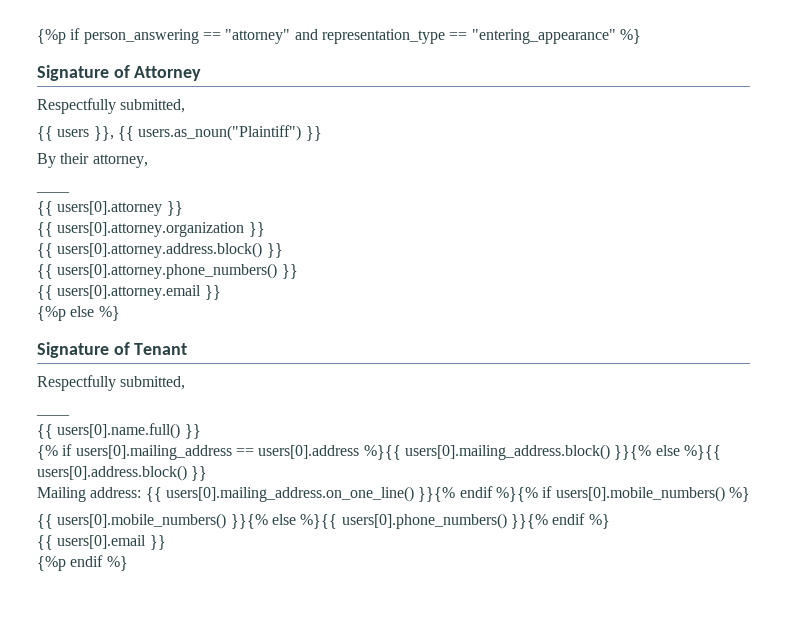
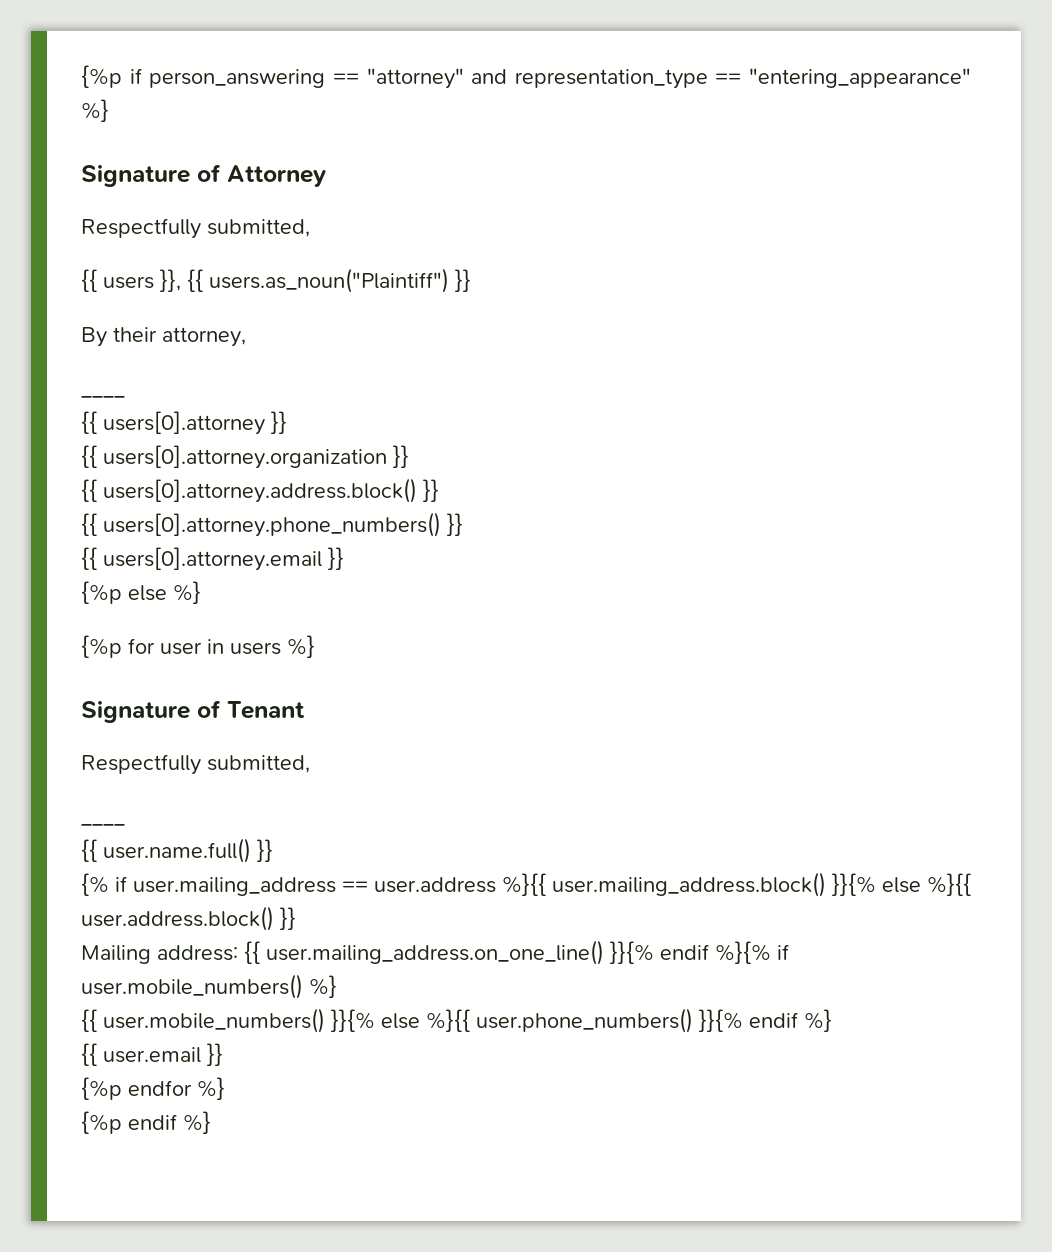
(120, 313) none -> [81,635,315,658] // {%p for user in users %}
[57,423,181,439] users[0].name.full() -> [103,838,251,863] user.name.full()
[75,444,721,460] [37,465,187,481] users[0].mailing_address == users[0].address %}{{ users[0].mailing_address.block() }}{% else %}{{ users[0].address.block() -> [133,872,971,897] [81,906,274,931] user.mailing_address == user.address %}{{ user.mailing_address.block() }}{% else %}{{ user.address.block()
[165,486,414,502] users[0].mailing_address.on_one_line() -> [266,940,604,965] user.mailing_address.on_one_line()
[555,486,750,502] [37,513,507,529] users[0].mobile_numbers() %} // {{ users[0].mobile_numbers() }}{% else %}{{ users[0].phone_numbers() -> [81,974,337,999] [81,1008,693,1033] user.mobile_numbers() %} // {{ user.mobile_numbers() }}{% else %}{{ user.phone_numbers()
[57,535,166,550] users[0].email }} -> [103,1043,223,1066] [81,1077,225,1100] user.email }} // {%p endfor %}

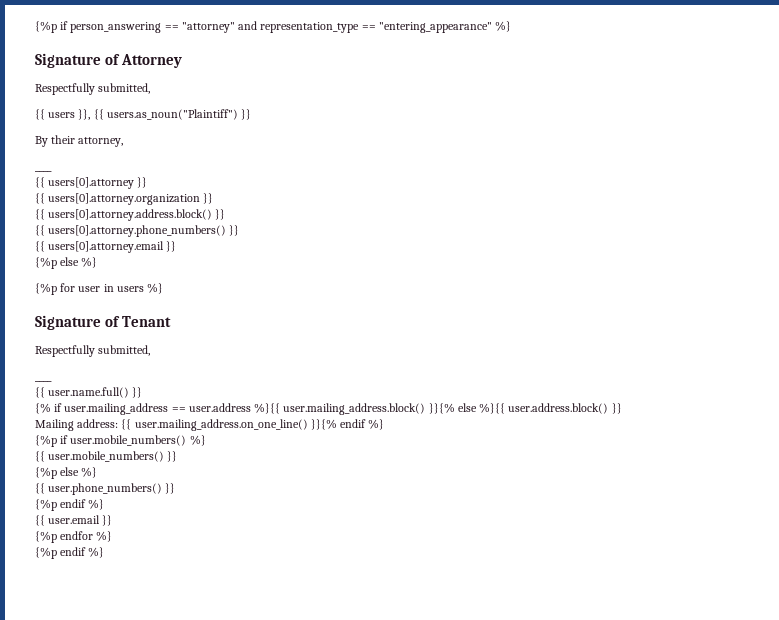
[715,941,771,964] %}{% -> [368,419,385,430] [35,435,57,447] %} // {%p
[331,1008,743,1033] }}{% else %}{{ user.phone_numbers() }}{% -> [167,451,178,462] [35,467,98,479] [35,483,176,495] [35,499,57,511] }} // {%p else %} // {{ user.phone_numbers() }} // {%p

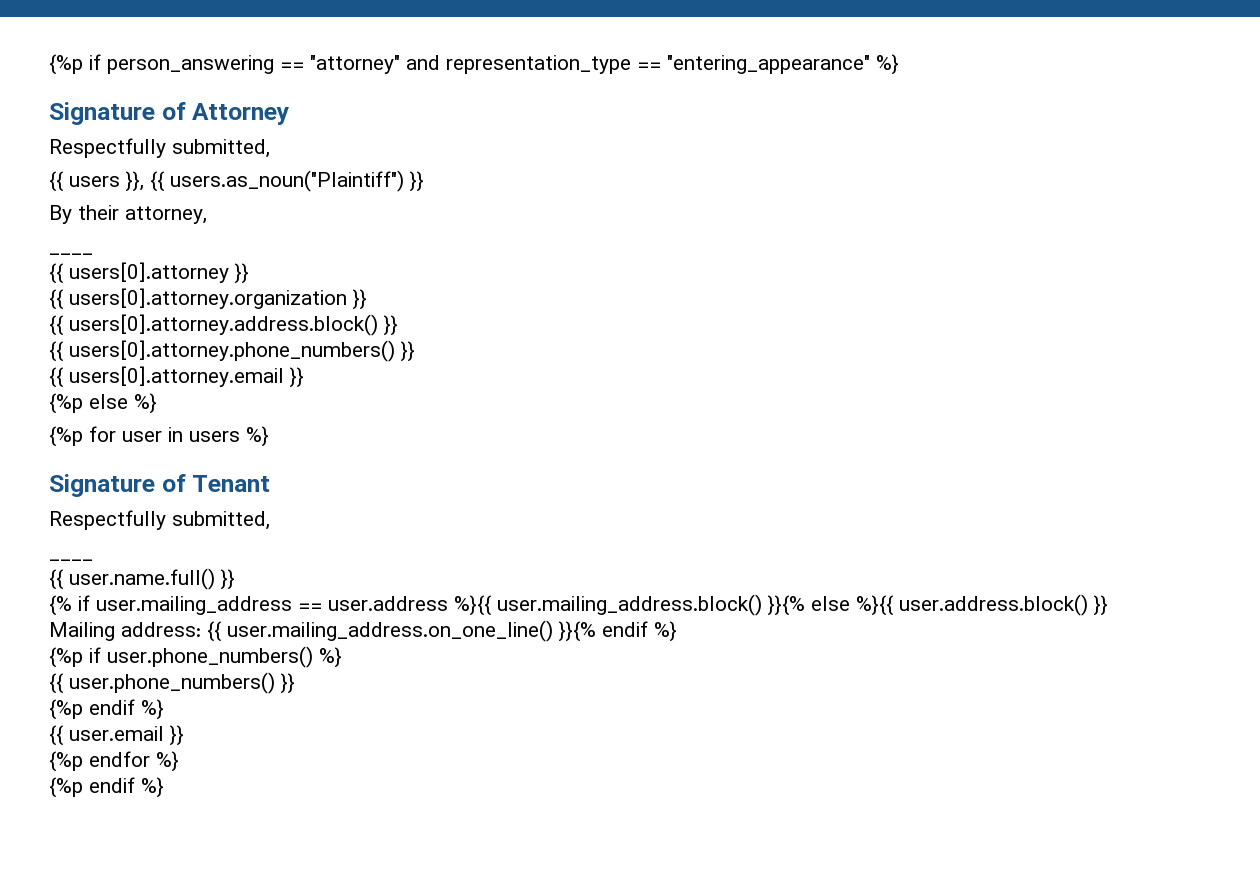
[70,435,206,446] [35,451,178,462] [35,467,80,479] user.mobile_numbers() %} // {{ user.mobile_numbers() }} // {%p else -> [107,646,313,668] user.phone_numbers()

